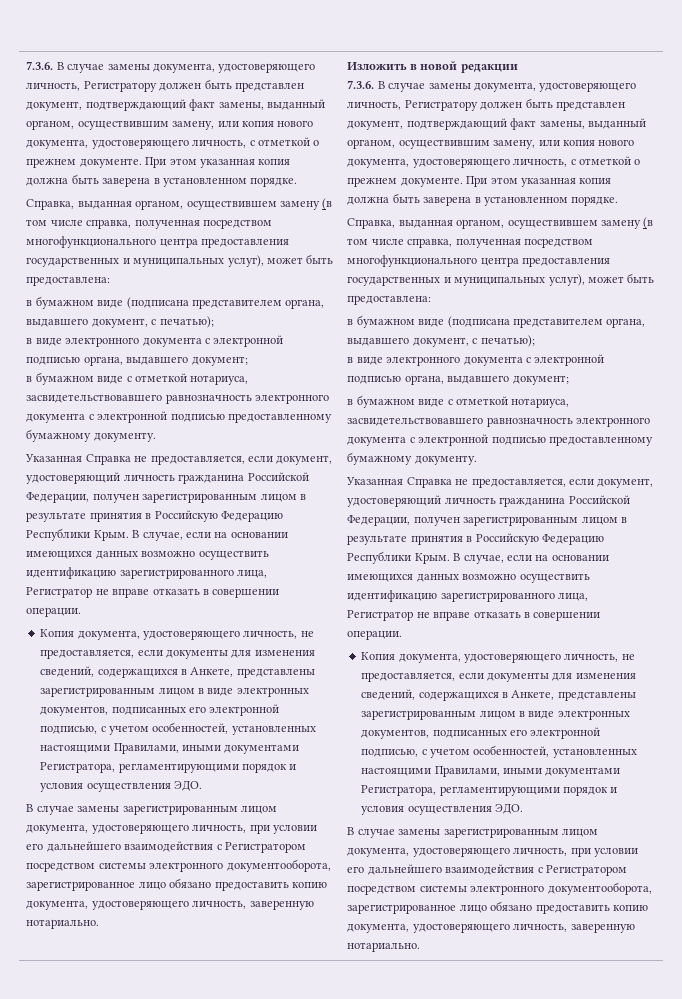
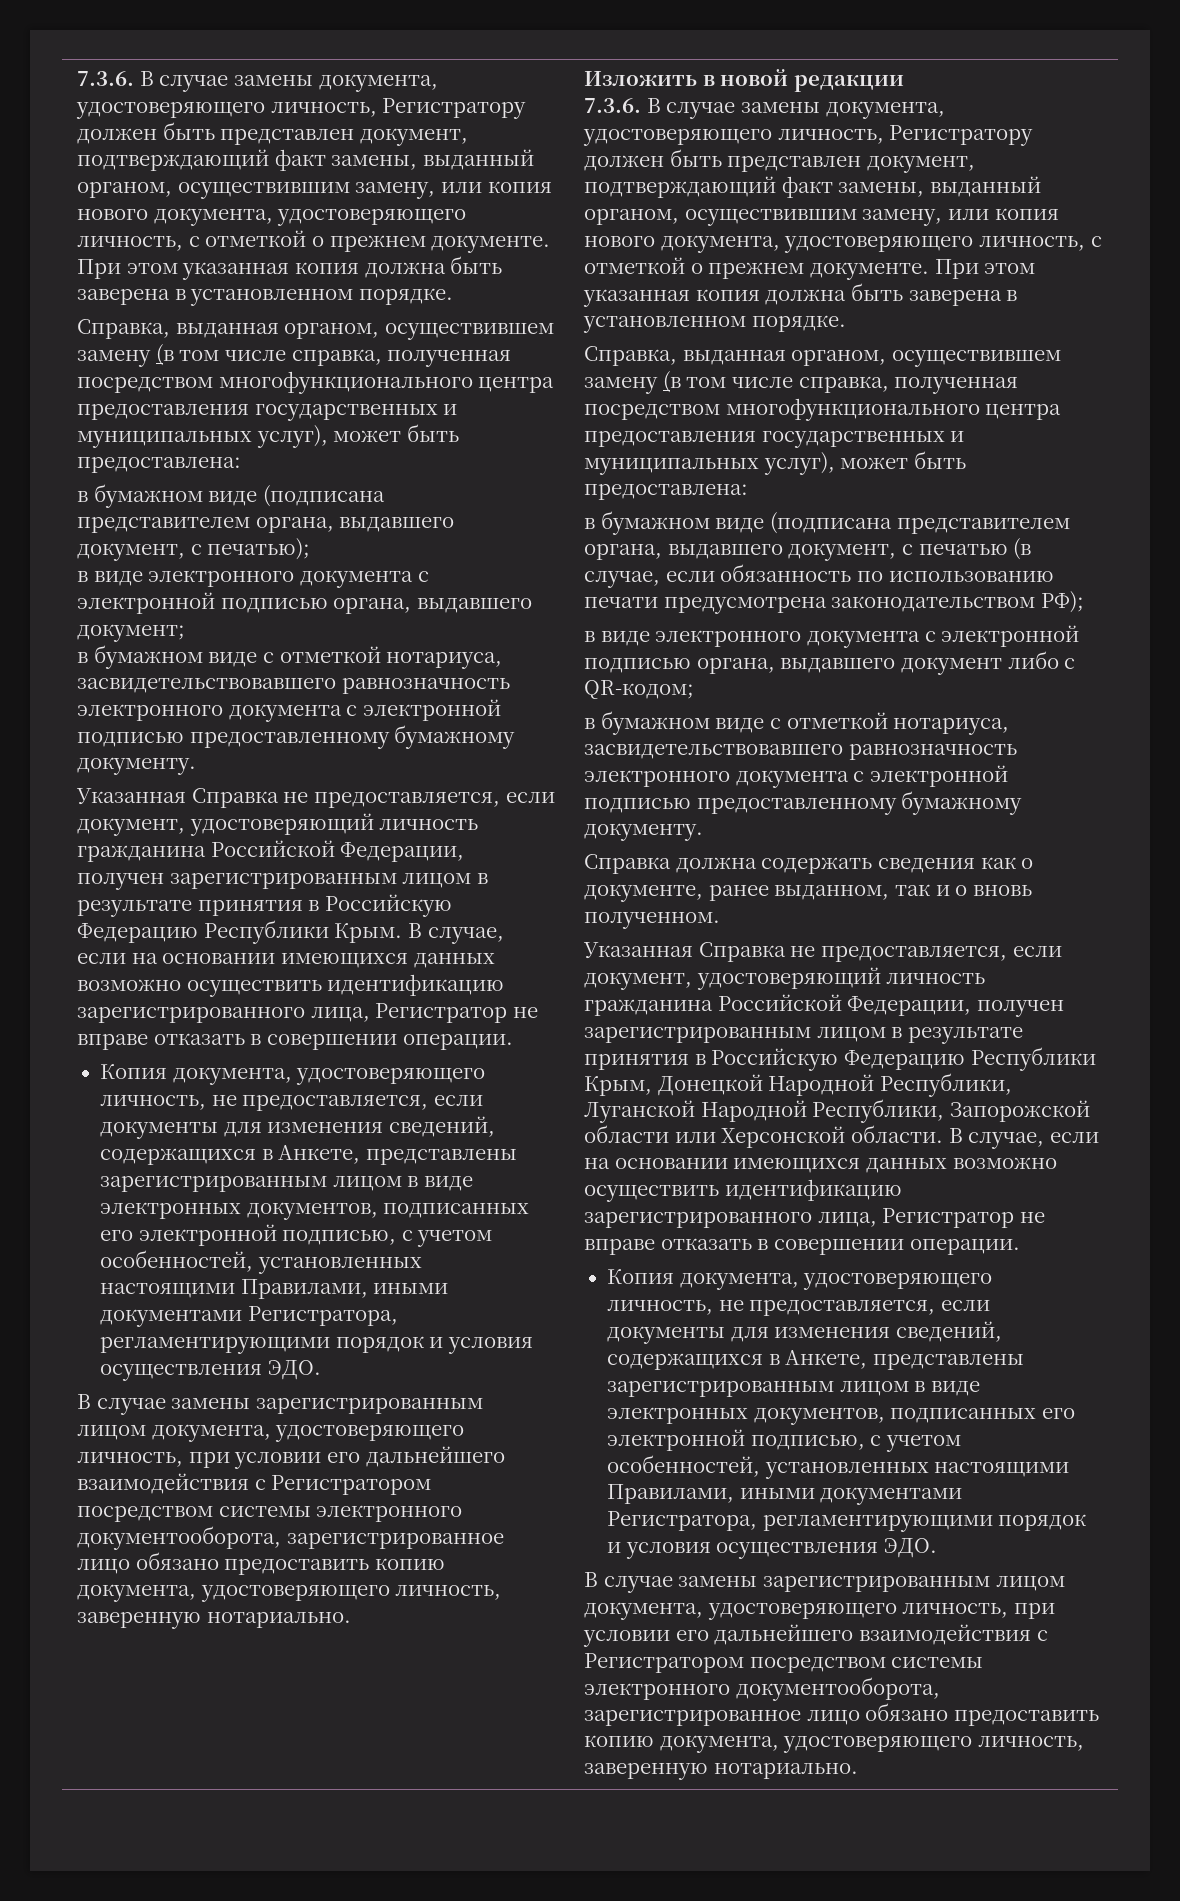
[480,335,535,347] [347,354,605,366] [347,375,569,385] печатью); // в виде электронного документа с электронной подписью органа, выдавшего документ; -> [918,538,1032,560] [584,564,1054,588] [584,591,1085,614] [584,625,1080,648] [584,651,1076,675] [584,680,695,699] печатью (в случае, если обязанность по использованию печати предусмотрена законодательством РФ); // в виде электронного документа с электронной подписью органа, выдавшего документ либо с QR-кодом;
(477, 460) none -> [584,854,1034,874] [584,884,1032,902] [584,912,721,929] // Справка должна содержать сведения как о документе, ранее выданном, так и о вновь полученном.
[414,553,450,564] Крым. -> [584,1073,1013,1097] [584,1099,1091,1123] [584,1125,944,1148] Крым, Донецкой Народной Республики, Луганской Народной Республики, Запорожской области или Херсонской области.

